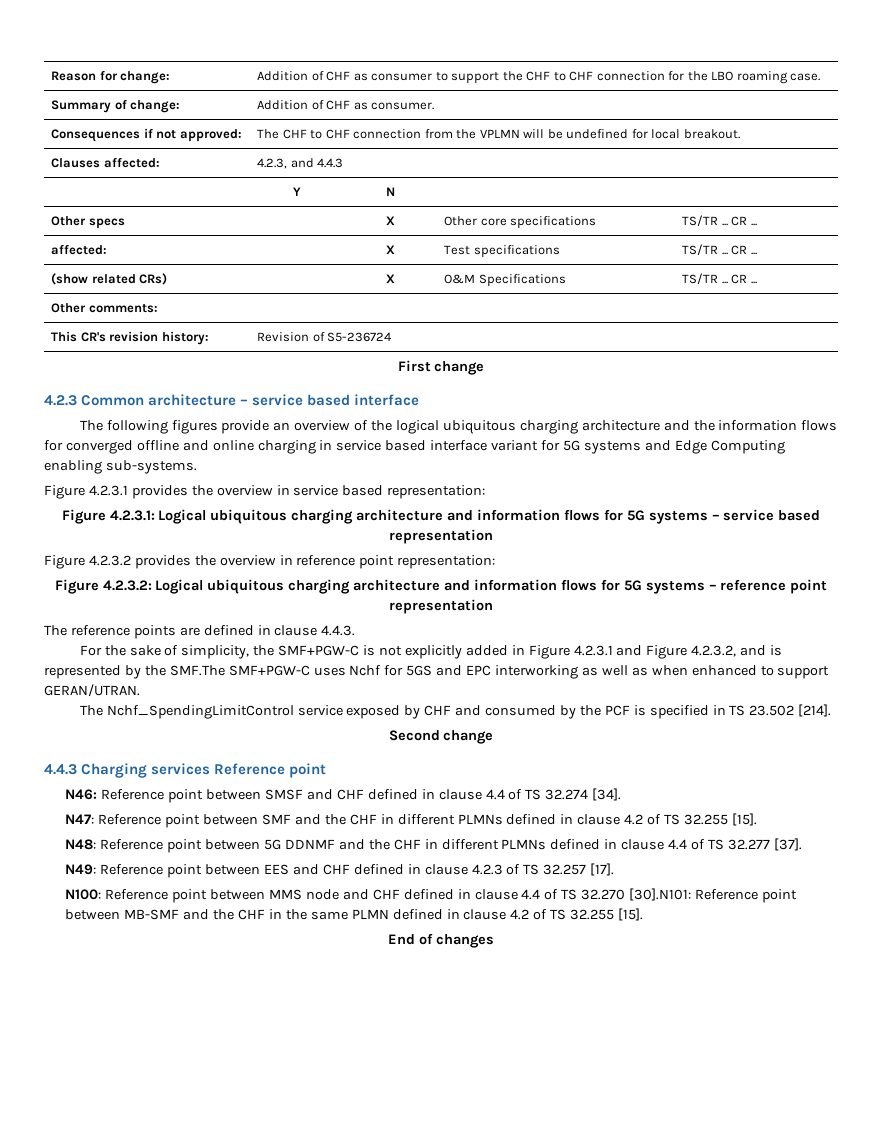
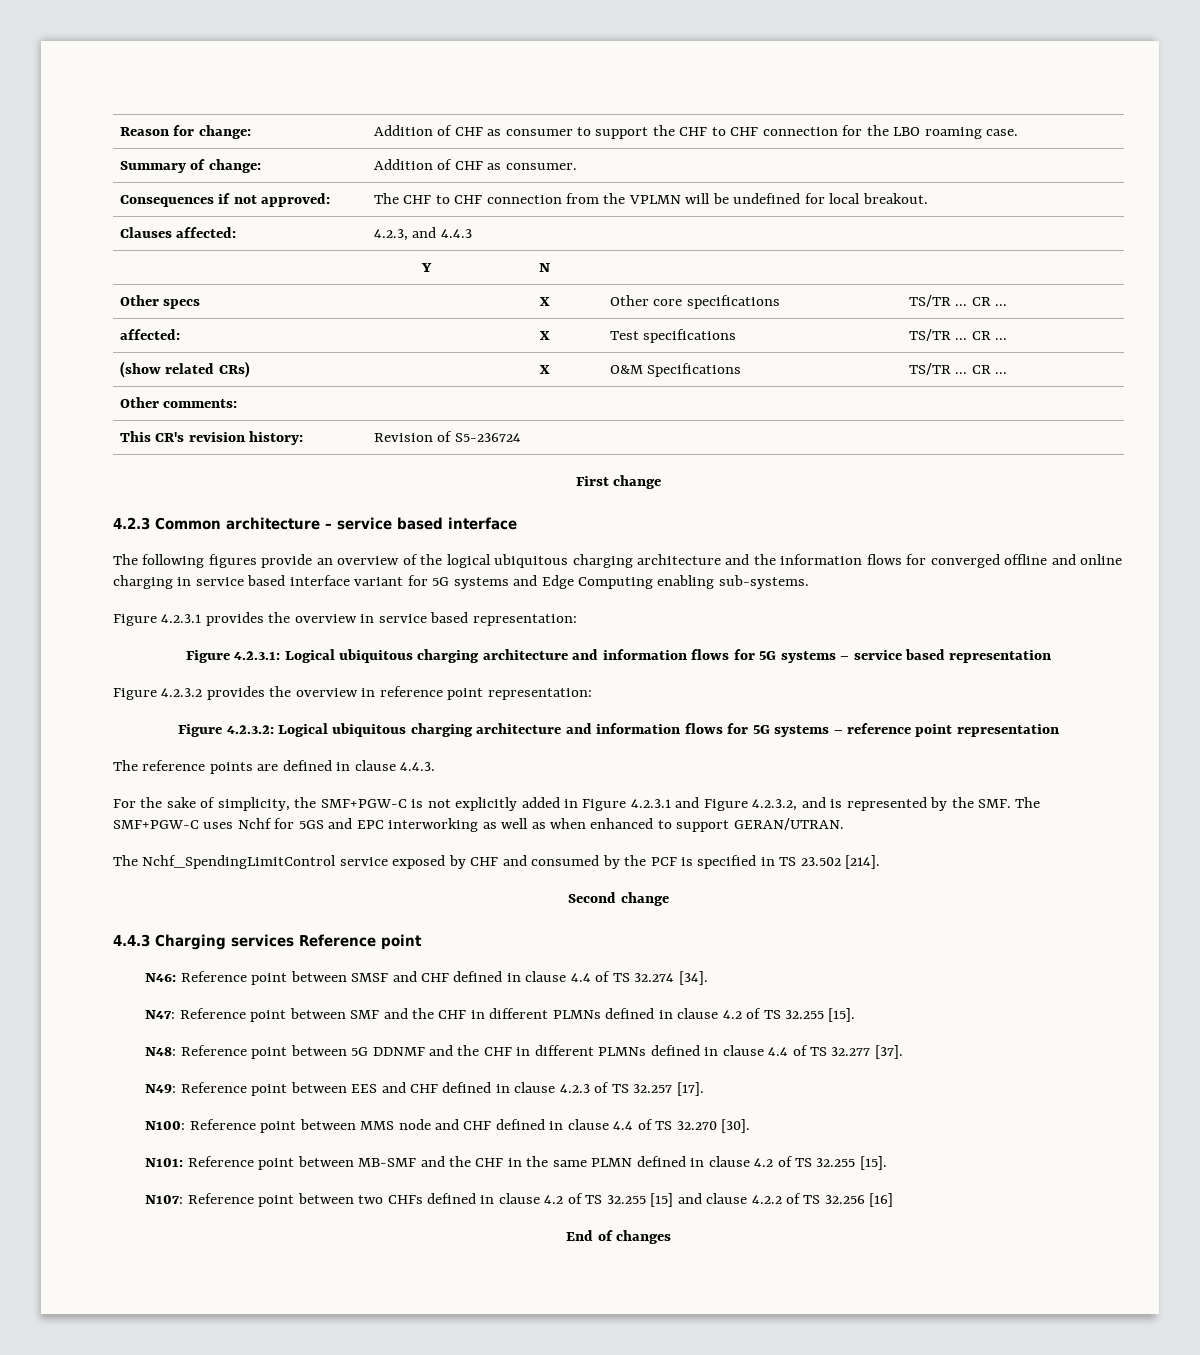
[169,665,225,676] SMF.The -> [978,797,1041,808] SMF. The
[629,888,692,901] [30].N101: -> [721,1119,751,1133] [145,1158,184,1167] [30]. // N101:
(644, 914) none -> [145,1193,894,1207] // N107: Reference point between two CHFs defined in clause 4.2 of TS 32.255 [15] and clause 4.2.2 of TS 32.256 [16]

